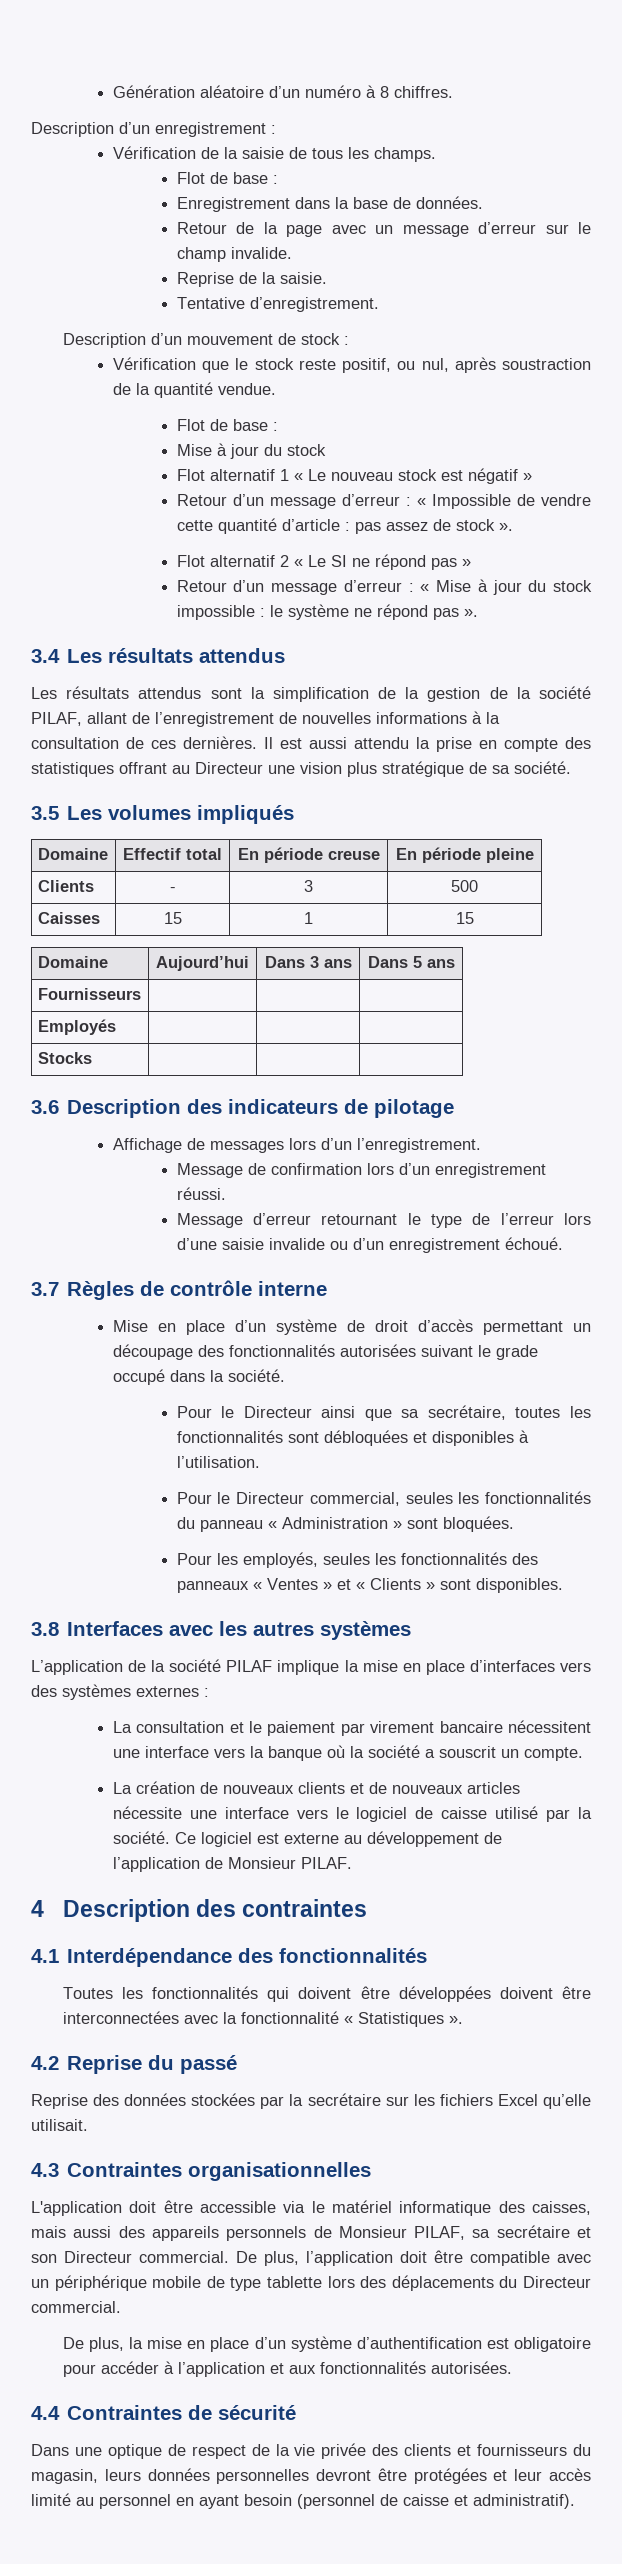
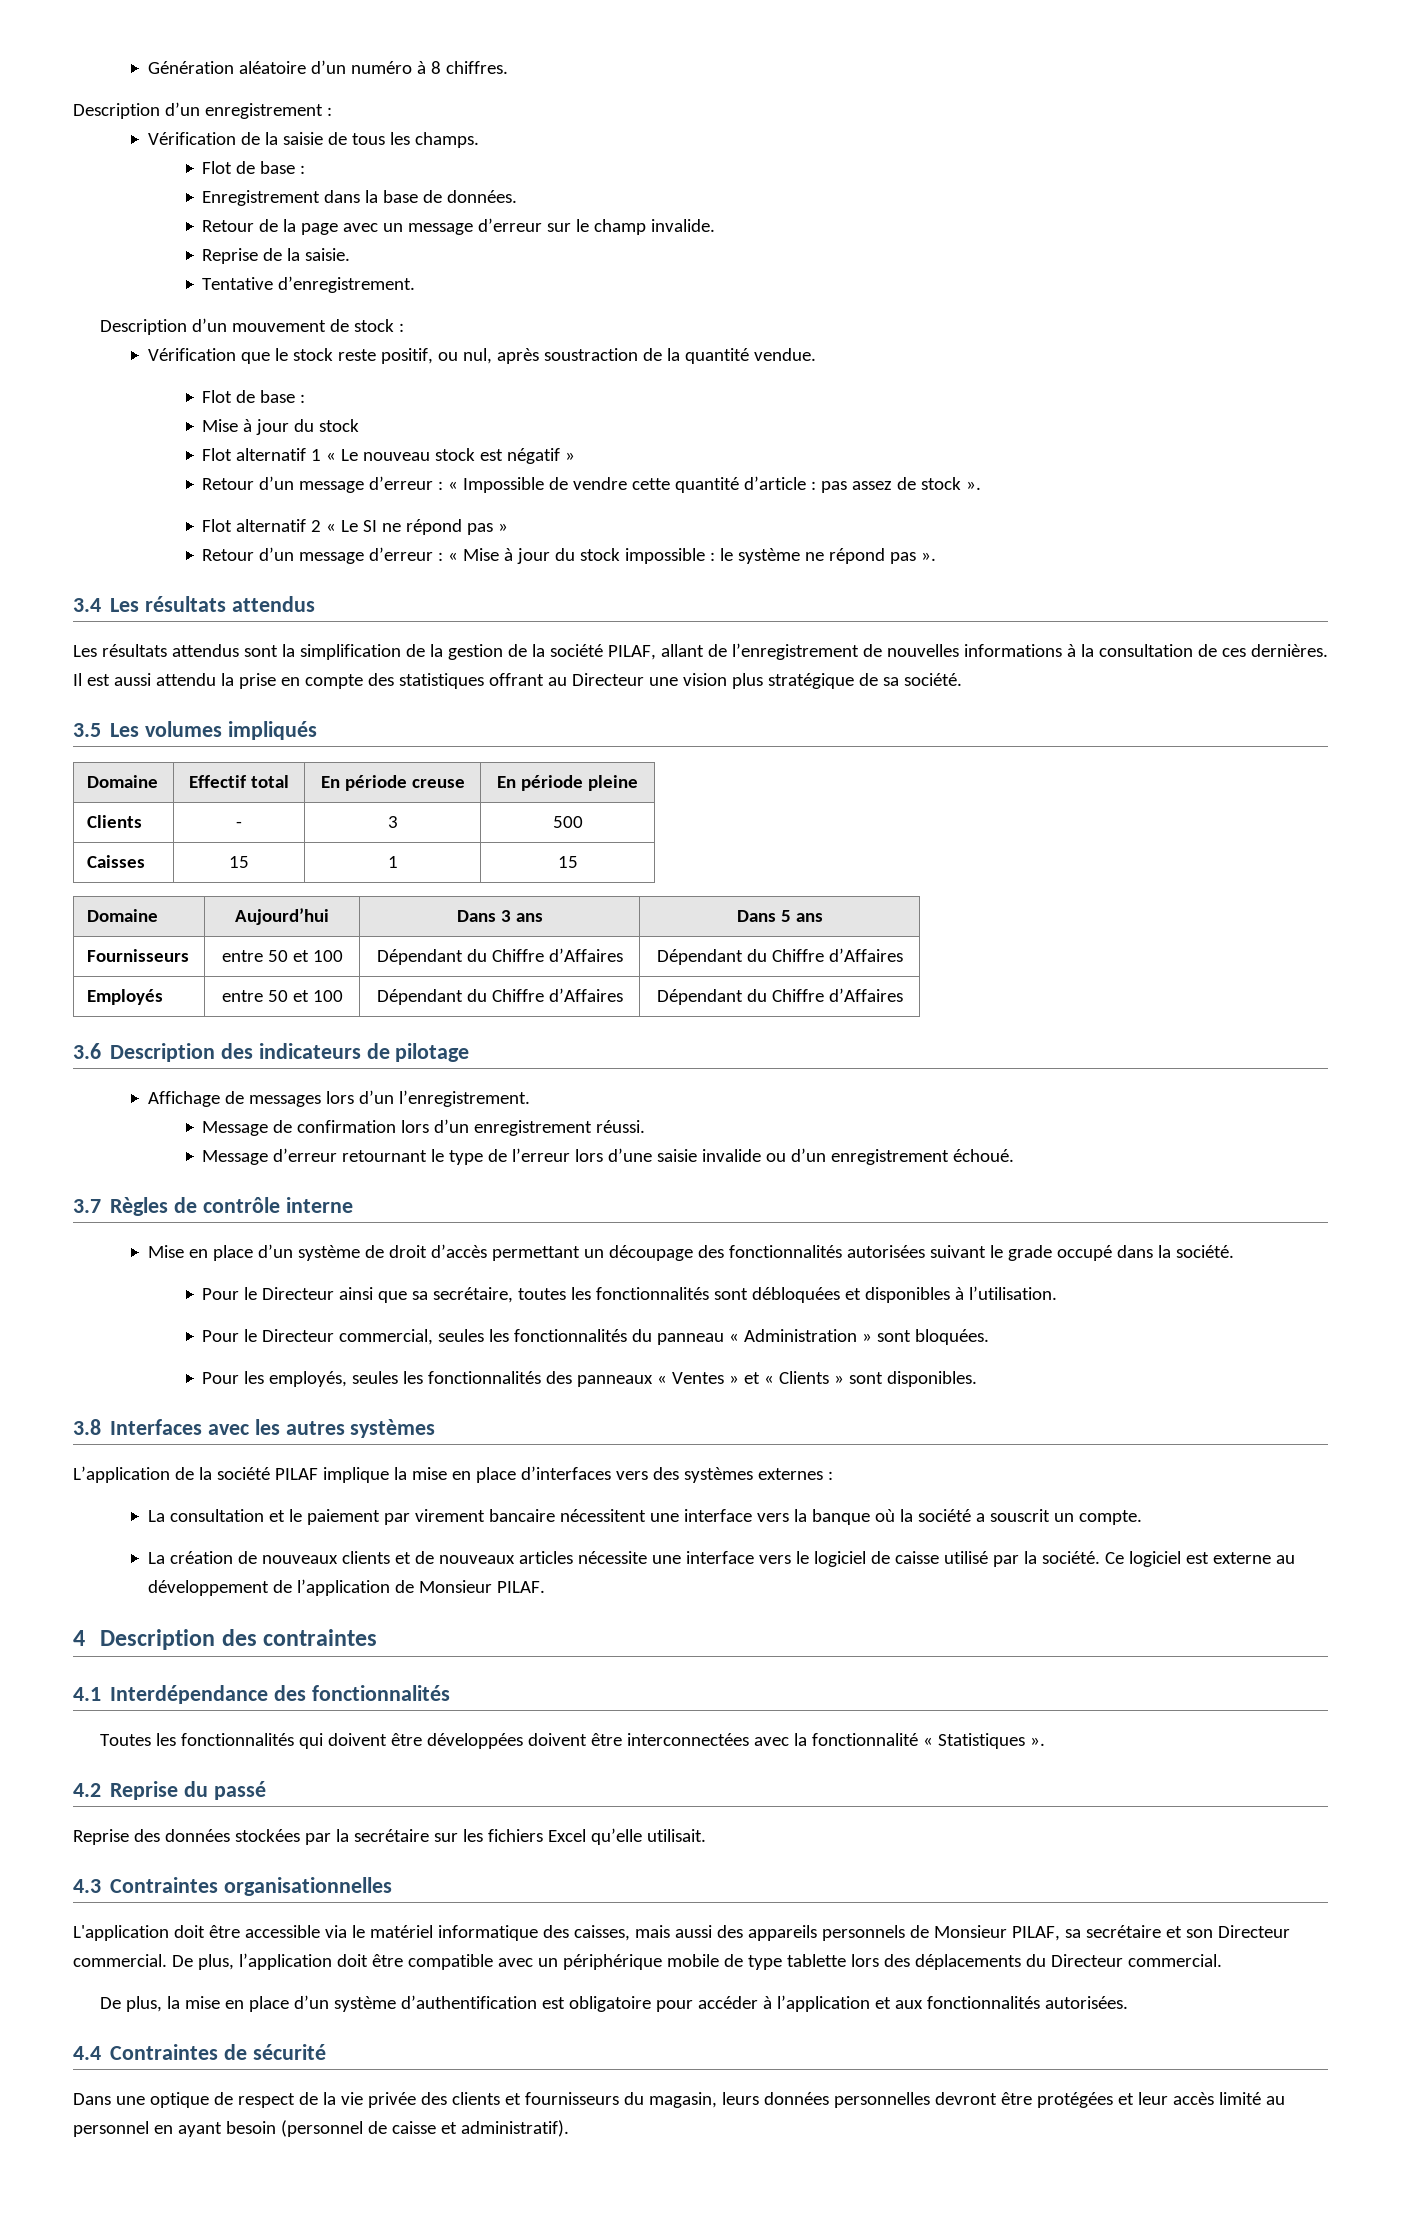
[37,1019,116,1035] [37,1052,92,1064] | | // Employés | | | // Stocks | | | -> [221,950,343,962] [376,948,623,965] [656,948,903,965] [87,989,164,1005] [221,990,343,1002] [376,988,623,1005] [656,988,903,1005] entre 50 et 100 | Dépendant du Chiffre d’Affaires | Dépendant du Chiffre d’Affaires // Employés | entre 50 et 100 | Dépendant du Chiffre d’Affaires | Dépendant du Chiffre d’Affaires

